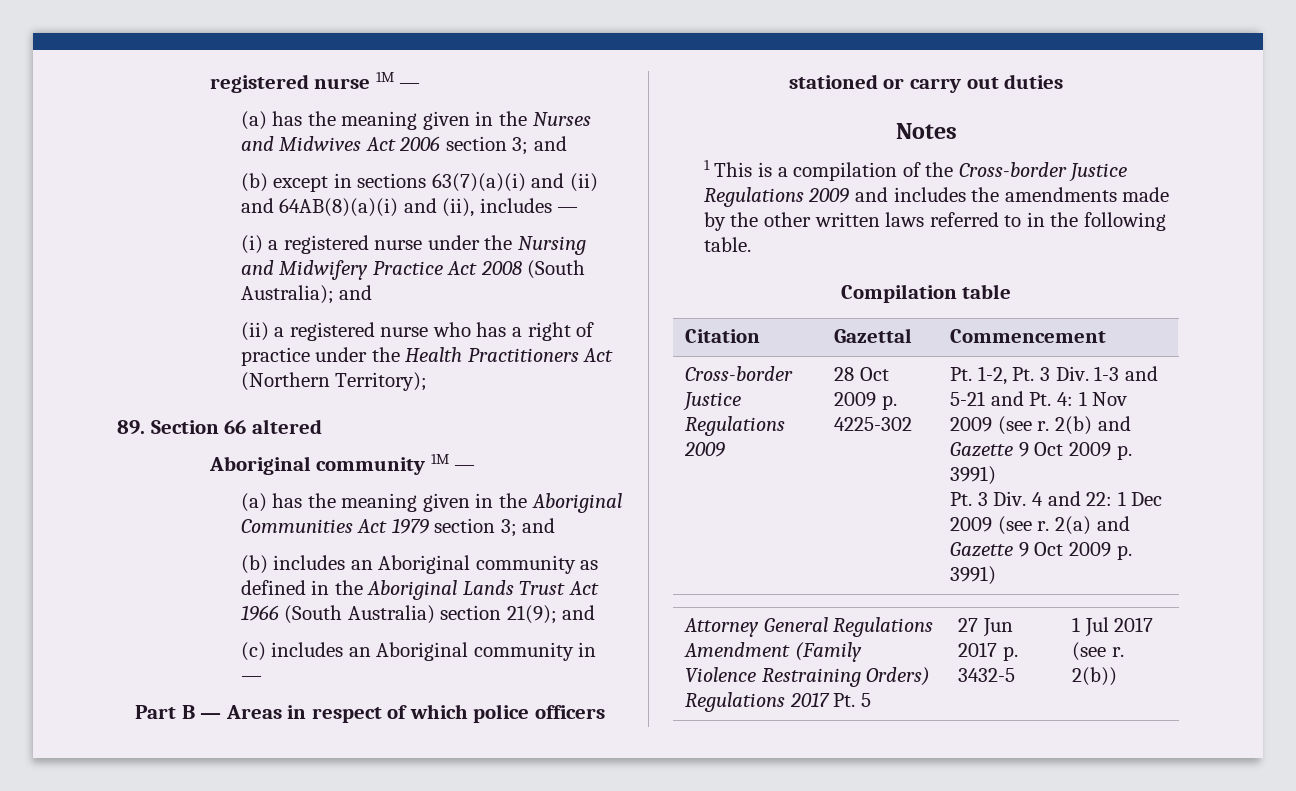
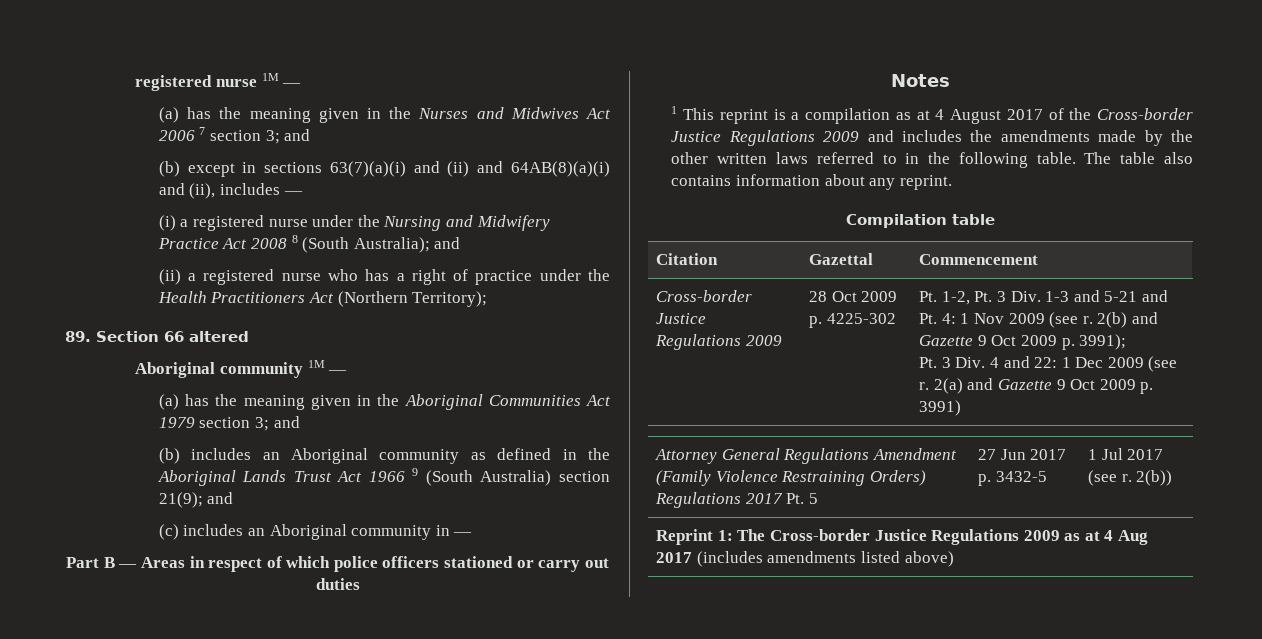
(441, 143) none -> [199,127,206,135] 7
(522, 268) none -> [291,235,298,243] 8
(279, 613) none -> [412,468,419,476] 9
(753, 169) none -> [719,109,768,124] reprint
(898, 171) none -> [895,109,1043,124] as at 4 August 2017
(751, 244) none -> [1084,152,1193,164] [671,174,952,190] The table also contains information about any reprint.
[950,466,997,485] 3991) -> [1079,334,1127,350] 3991);
(1118, 676) none -> [656,529,1149,545] [656,551,954,567] // Reprint 1: The Cross-border Justice Regulations 2009 as at 4 Aug 2017 (includes amendments listed above)

